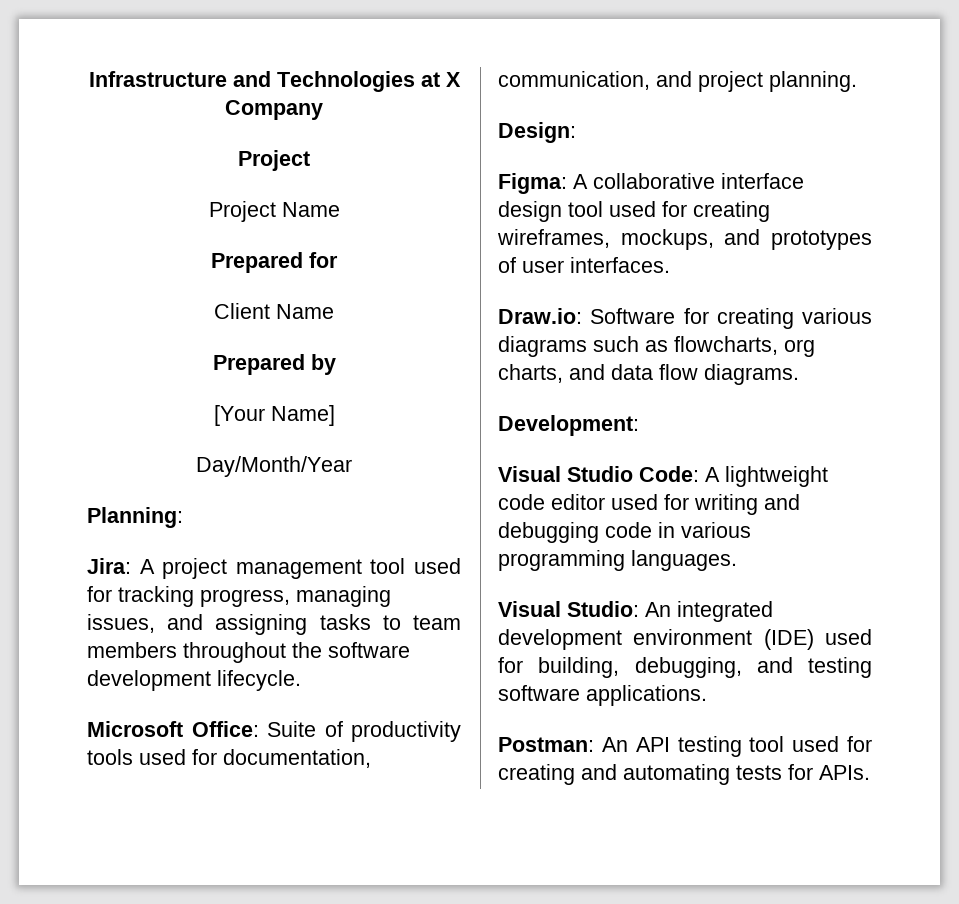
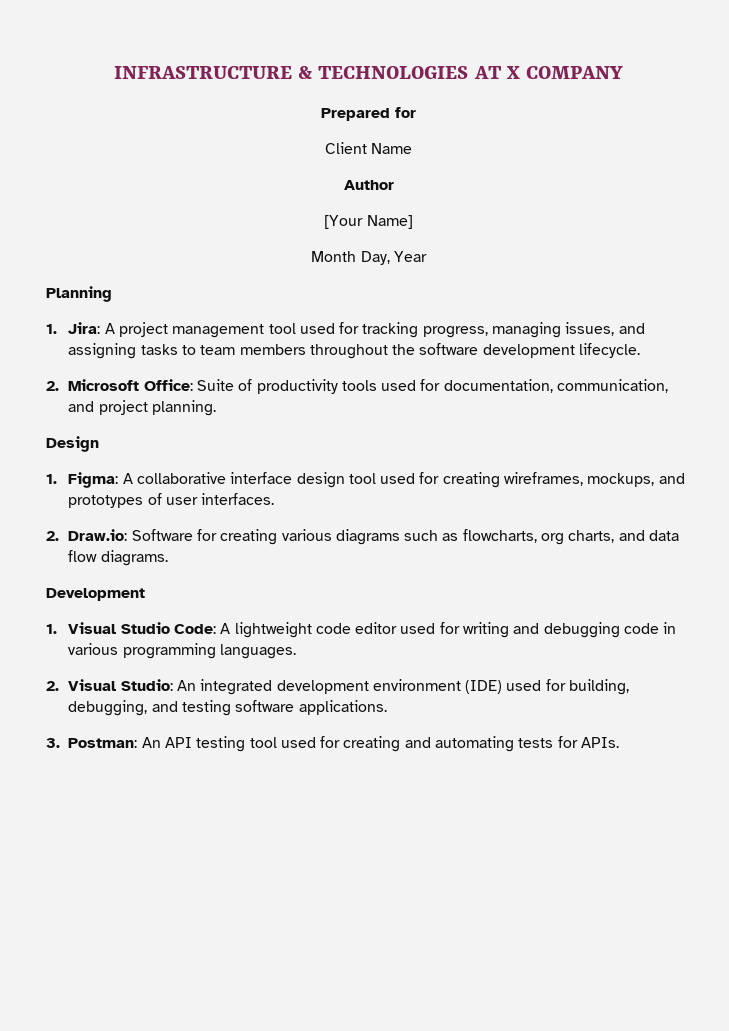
[88,71,461,92] [225,100,323,120] [238,150,310,171] [208,201,340,222] Infrastructure and Technologies at X Company // Project // Project Name -> [113,66,624,79] INFRASTRUCTURE & TECHNOLOGIES AT X COMPANY
[212,354,336,375] Prepared by -> [343,180,394,190] Author
[196,456,352,477] [87,507,183,528] Day/Month/Year // Planning: // -> [311,251,427,265] [46,286,112,302] [46,324,57,334] Month Day, Year // Planning // 1.
(301, 680) none -> [46,381,59,391] 2.
[498,122,576,143] Design: // -> [46,436,99,452] [46,474,57,484] Design // 1.
(670, 265) none -> [46,531,59,541] 2.
[498,415,639,436] Development: // -> [46,588,145,601] [46,624,57,634] Development // 1.
(737, 560) none -> [46,681,59,691] 2.
(707, 695) none -> [46,738,60,748] 3.

